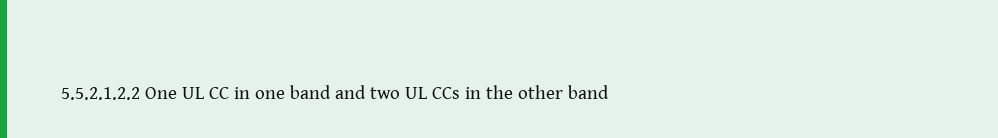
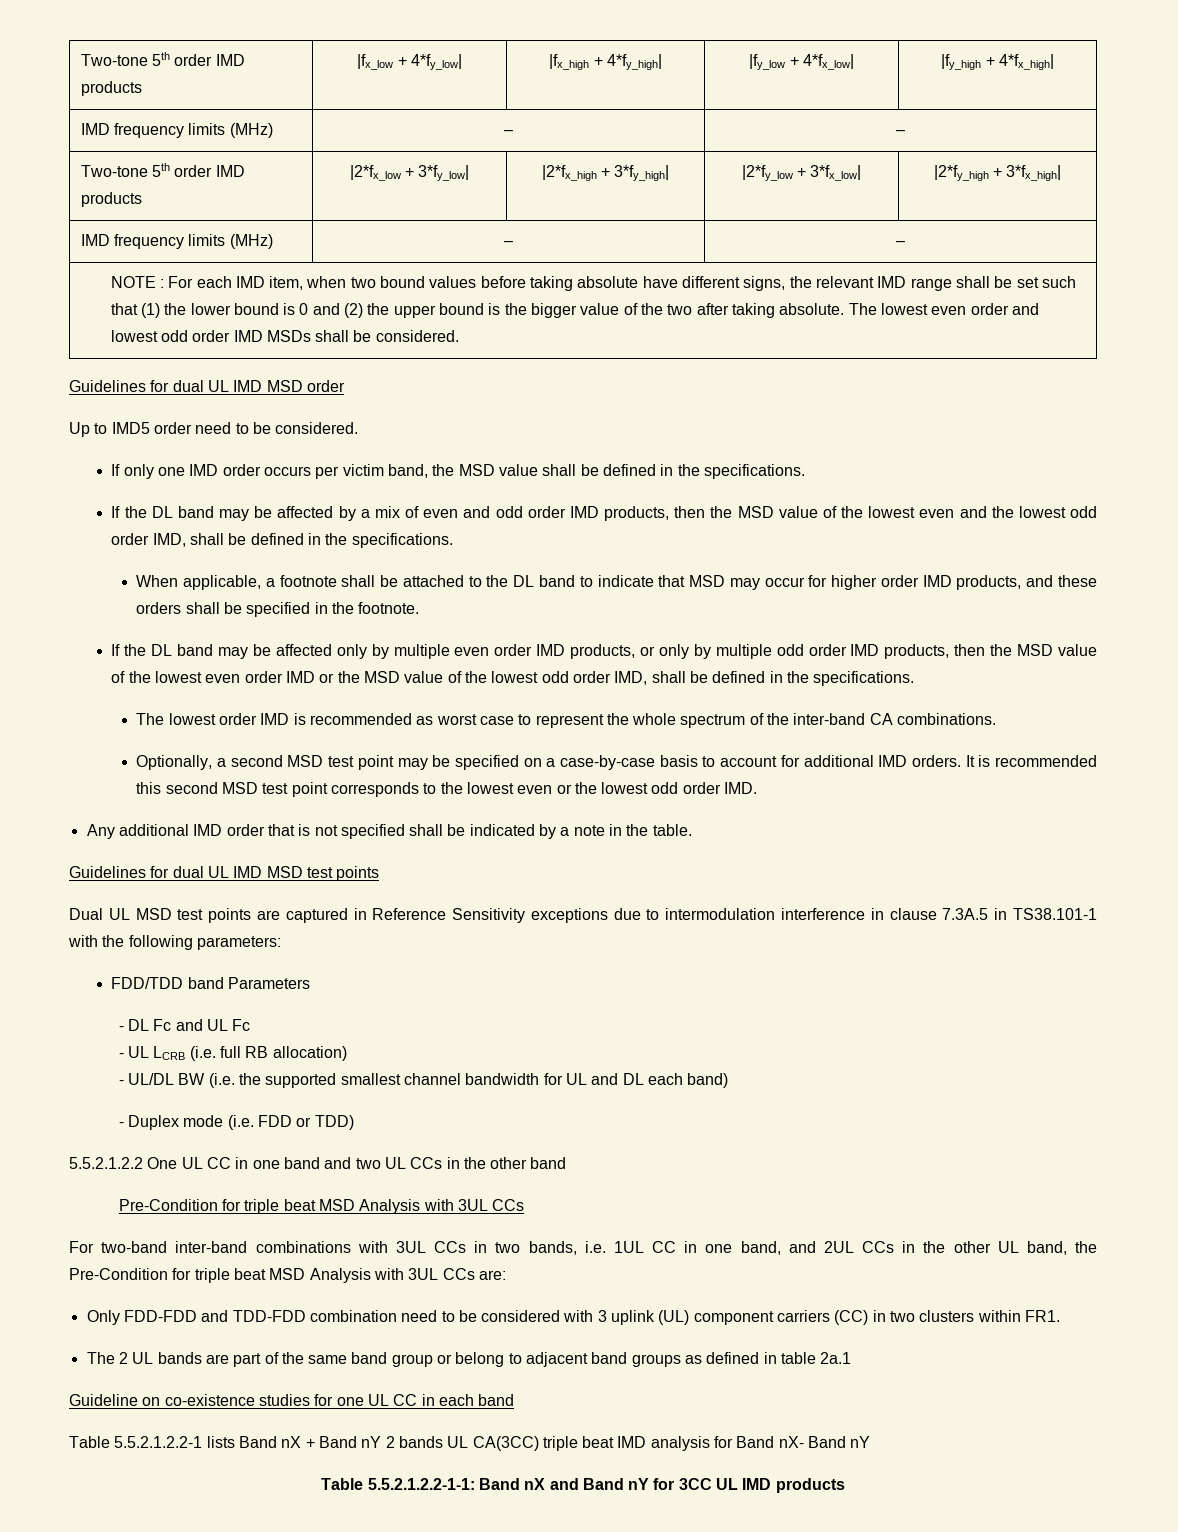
(61, 93) none -> [80,52,245,66] [80,81,142,96] [357,54,462,70] [549,54,662,70] [749,54,854,70] [941,54,1054,70] [80,123,273,138] [504,130,513,135] [896,130,905,135] [80,163,245,177] [80,192,142,207] [349,165,470,181] [541,165,670,181] [741,165,862,181] [933,165,1062,181] [80,234,273,249] [504,241,513,246] [896,241,905,246] [110,276,1076,291] [110,303,1039,318] [110,330,459,342] [69,380,345,392] [69,422,359,437] [111,464,805,479] [111,506,1098,521] [111,533,453,548] [136,575,1097,590] [136,602,420,617] [111,644,1097,659] [111,671,915,686] [136,713,997,728] [136,755,1098,770] [136,782,758,797] [86,824,692,839] [69,866,380,881] [69,908,1097,923] [68,935,281,950] [111,977,311,989] [118,1019,251,1031] [118,1046,347,1061] [118,1073,729,1088] [118,1115,354,1130] Two-tone 5th order IMD products | |fx_low + 4*fy_low| | |fx_high + 4*fy_high| | |fy_low + 4*fx_low| | |fy_high + 4*fx_high| // IMD frequency limits (MHz) | – | – // Two-tone 5th order IMD products | |2*fx_low + 3*fy_low| | |2*fx_high + 3*fy_high| | |2*fy_low + 3*fx_low| | |2*fy_high + 3*fx_high| // IMD frequency limits (MHz) | – | – // NOTE : For each IMD item, when two bound values before taking absolute have different signs, the relevant IMD range shall be set such that (1) the lower bound is 0 and (2) the upper bound is the bigger value of the two after taking absolute. The lowest even order and lowest odd order IMD MSDs shall be considered. // Guidelines for dual UL IMD MSD order // Up to IMD5 order need to be considered. // If only one IMD order occurs per victim band, the MSD value shall be defined in the specifications. // If the DL band may be affected by a mix of even and odd order IMD products, then the MSD value of the lowest even and the lowest odd order IMD, shall be defined in the specifications. // When applicable, a footnote shall be attached to the DL band to indicate that MSD may occur for higher order IMD products, and these orders shall be specified in the footnote. // If the DL band may be affected only by multiple even order IMD products, or only by multiple odd order IMD products, then the MSD value of the lowest even order IMD or the MSD value of the lowest odd order IMD, shall be defined in the specifications. // The lowest order IMD is recommended as worst case to represent the whole spectrum of the inter-band CA combinations. // Optionally, a second MSD test point may be specified on a case-by-case basis to account for additional IMD orders. It is recommended this second MSD test point corresponds to the lowest even or the lowest odd order IMD. // Any additional IMD order that is not specified shall be indicated by a note in the table. // Guidelines for dual UL IMD MSD test points // Dual UL MSD test points are captured in Reference Sensitivity exceptions due to intermodulation interference in clause 7.3A.5 in TS38.101-1 with the following parameters: // FDD/TDD band Parameters // - DL Fc and UL Fc // - UL LCRB (i.e. full RB allocation) // - UL/DL BW (i.e. the supported smallest channel bandwidth for UL and DL each band) // - Duplex mode (i.e. FDD or TDD) //
(609, 92) none -> [118,1199,525,1214] [69,1241,1097,1255] [69,1268,506,1283] [86,1310,1061,1325] [86,1352,852,1367] [69,1394,515,1406] [69,1436,871,1451] [321,1478,845,1493] // Pre-Condition for triple beat MSD Analysis with 3UL CCs // For two-band inter-band combinations with 3UL CCs in two bands, i.e. 1UL CC in one band, and 2UL CCs in the other UL band, the Pre-Condition for triple beat MSD Analysis with 3UL CCs are: // Only FDD-FDD and TDD-FDD combination need to be considered with 3 uplink (UL) component carriers (CC) in two clusters within FR1. // The 2 UL bands are part of the same band group or belong to adjacent band groups as defined in table 2a.1 // Guideline on co-existence studies for one UL CC in each band // Table 5.5.2.1.2.2-1 lists Band nX + Band nY 2 bands UL CA(3CC) triple beat IMD analysis for Band nX- Band nY // Table 5.5.2.1.2.2-1-1: Band nX and Band nY for 3CC UL IMD products

